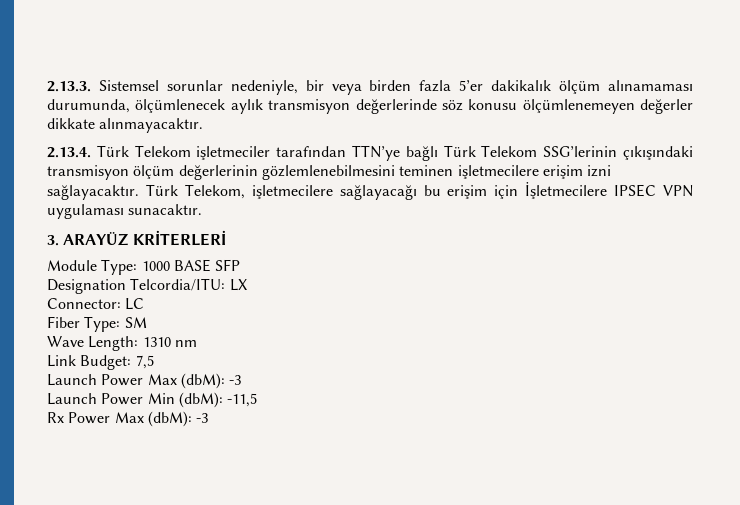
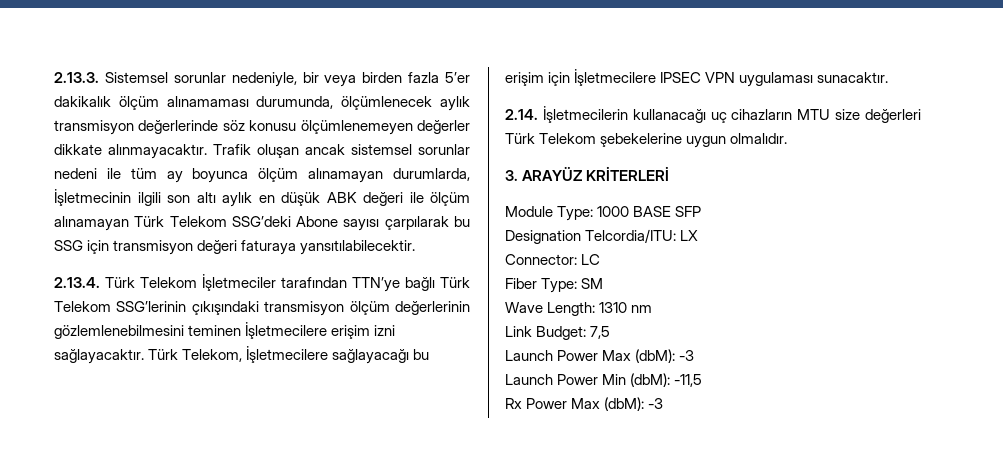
(204, 125) none -> [213,144,470,158] [54,168,471,183] [54,189,470,207] [54,216,470,231] [54,240,416,255] Trafik oluşan ancak sistemsel sorunlar nedeni ile tüm ay boyunca ölçüm alınamayan durumlarda, İşletmecinin ilgili son altı aylık en düşük ABK değeri ile ölçüm alınamayan Türk Telekom SSG’deki Abone sayısı çarpılarak bu SSG için transmisyon değeri faturaya yansıtılabilecektir.
[196,146,271,160] işletmeciler -> [202,274,276,291] İşletmeciler
[457,165,539,179] işletmecilere -> [245,322,328,339] İşletmecilere
[251,185,333,199] işletmecilere -> [246,346,329,363] İşletmecilere
(203, 209) none -> [505,106,922,123] [505,133,788,148] // 2.14. İşletmecilerin kullanacağı uç cihazların MTU size değerleri Türk Telekom şebekelerine uygun olmalıdır.

